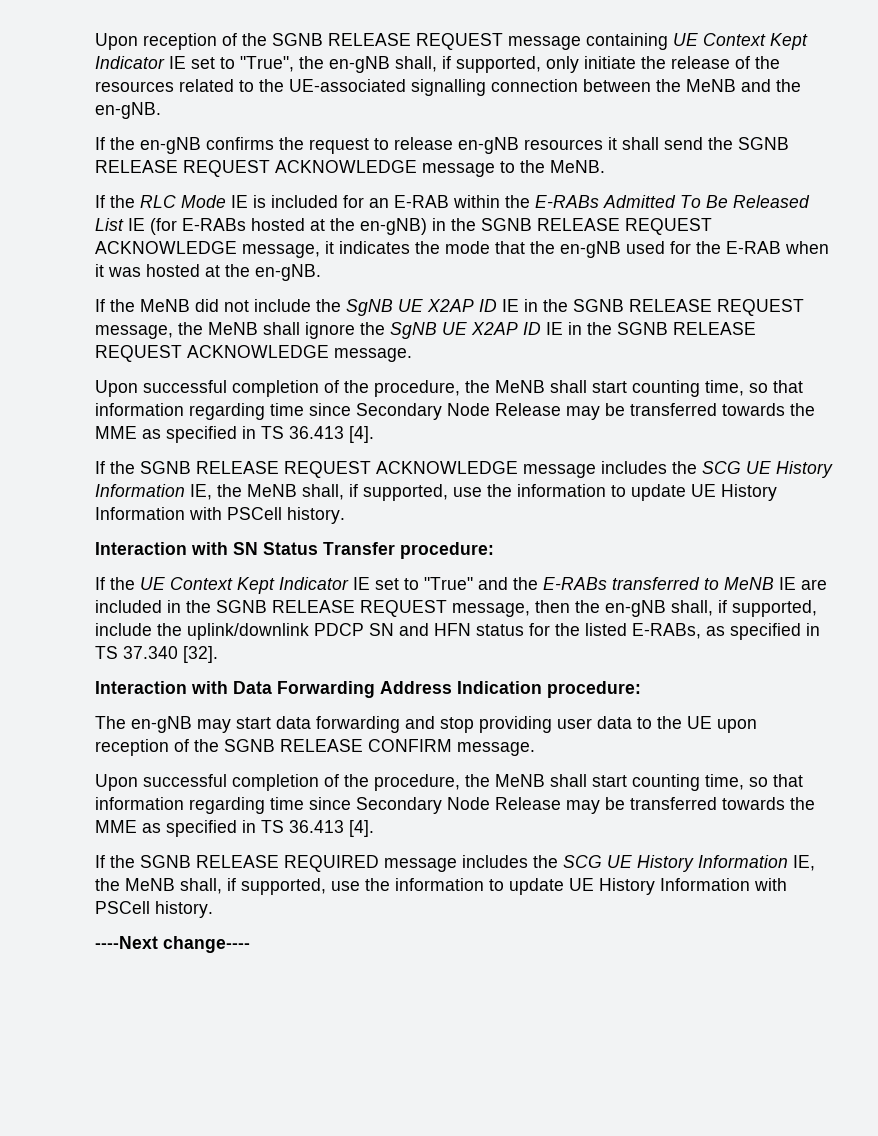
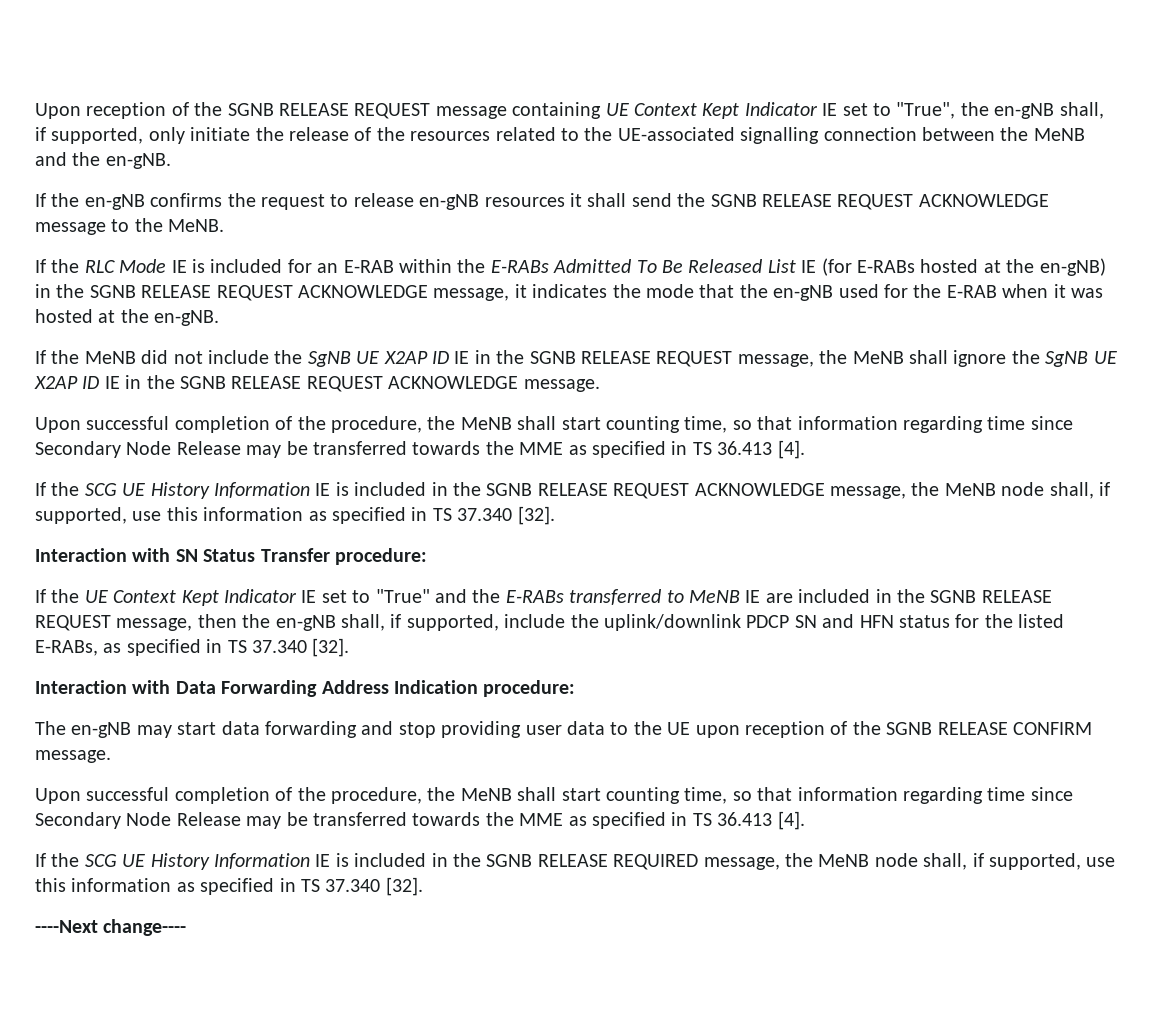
[140,461,833,478] [95,484,777,501] [95,507,345,524] SGNB RELEASE REQUEST ACKNOWLEDGE message includes the SCG UE History Information IE, the MeNB shall, if supported, use the information to update UE History Information with PSCell history. -> [84,482,1110,499] [35,506,555,525] SCG UE History Information IE is included in the SGNB RELEASE REQUEST ACKNOWLEDGE message, the MeNB node shall, if supported, use this information as specified in TS 37.340 [32].
[140,855,815,872] [95,878,787,895] [95,901,213,918] SGNB RELEASE REQUIRED message includes the SCG UE History Information IE, the MeNB shall, if supported, use the information to update UE History Information with PSCell history. -> [84,853,1116,870] [35,877,423,896] SCG UE History Information IE is included in the SGNB RELEASE REQUIRED message, the MeNB node shall, if supported, use this information as specified in TS 37.340 [32].

